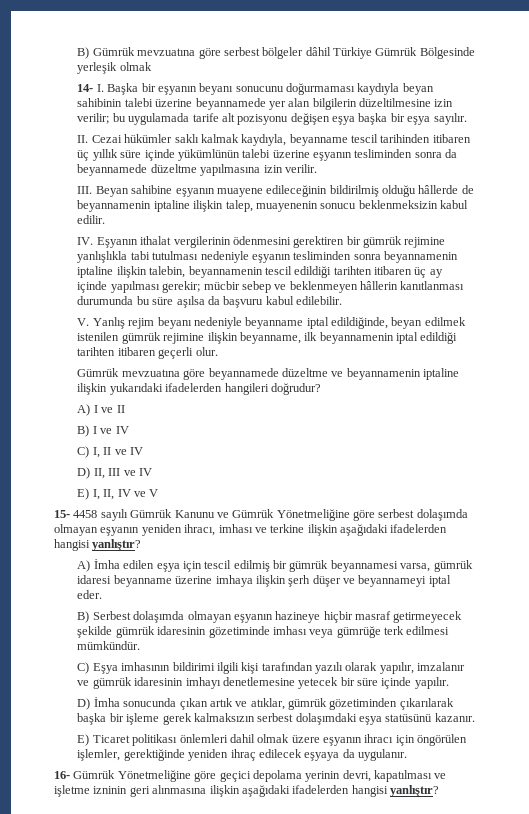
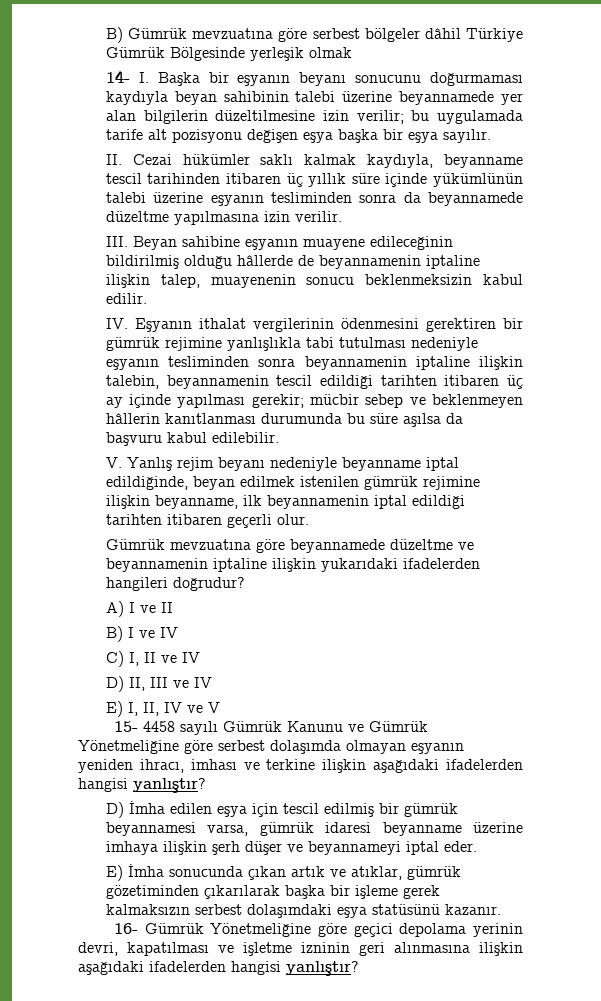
[77,560,91,572] A) -> [105,802,124,818] D)
[77,611,463,623] [77,626,450,638] [77,641,141,650] [77,662,466,674] [77,677,449,689] [77,698,91,710] B) Serbest dolaşımda olmayan eşyanın hazineye hiçbir masraf getirmeyecek şekilde gümrük idaresinin gözetiminde imhası veya gümrüğe terk edilmesi mümkündür. // C) Eşya imhasının bildirimi ilgili kişi tarafından yazılı olarak yapılır, imzalanır ve gümrük idaresinin imhayı denetlemesine yetecek bir süre içinde yapılır. // D) -> [105,865,123,881] E)
[77,734,468,746] [77,749,408,761] // E) Ticaret politikası önlemleri dahil olmak üzere eşyanın ihracı için öngörülen işlemler, gerektiğinde yeniden ihraç edilecek eşyaya da uygulanır. -> (501, 909) none

